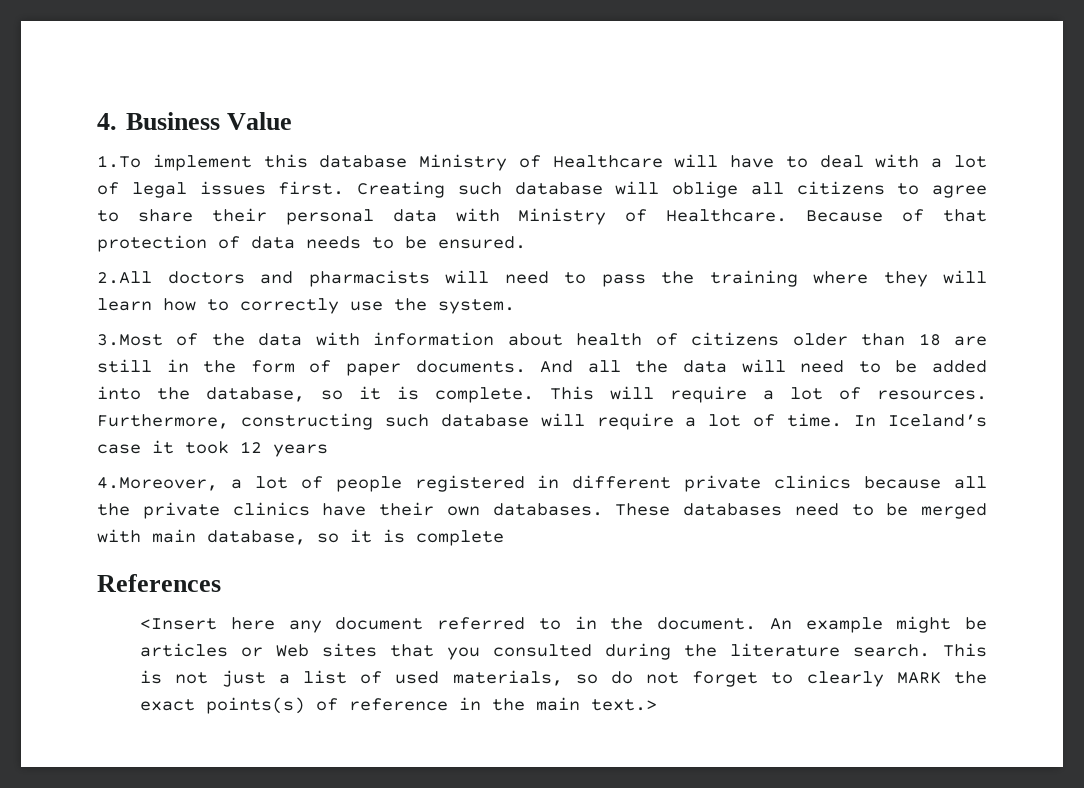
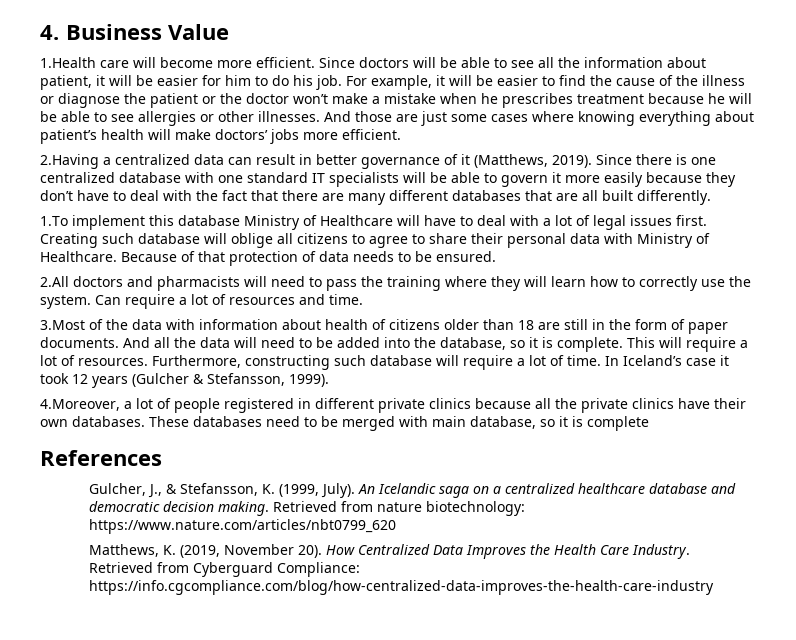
(293, 121) none -> [40,57,706,68] [40,75,745,90] [40,93,752,108] [40,111,754,126] [40,129,401,144] [40,154,716,169] [40,172,736,187] [40,190,711,205] // 1.Health care will become more efficient. Since doctors will be able to see all the information about patient, it will be easier for him to do his job. For example, it will be easier to find the cause of the illness or diagnose the patient or the doctor won’t make a mistake when he prescribes treatment because he will be able to see allergies or other illnesses. And those are just some cases where knowing everything about patient’s health will make doctors’ jobs more efficient. // 2.Having a centralized data can result in better governance of it (Matthews, 2019). Since there is one centralized database with one standard IT specialists will be able to govern it more easily because they don’t have to deal with the fact that there are many different databases that are all built differently.
(515, 306) none -> [95,294,363,309] Can require a lot of resources and time.
(328, 450) none -> [132,373,329,387] (Gulcher & Stefansson, 1999).
[140,616,987,633] [140,643,987,660] [140,670,987,687] [140,697,658,714] <Insert here any document referred to in the document. An example might be articles or Web sites that you consulted during the literature search. This is not just a list of used materials, so do not forget to clearly MARK the exact points(s) of reference in the main text.> -> [89,483,737,498] [89,501,526,516] [89,519,397,534] [89,544,691,559] [89,562,361,577] [89,580,715,595] Gulcher, J., & Stefansson, K. (1999, July). An Icelandic saga on a centralized healthcare database and democratic decision making. Retrieved from nature biotechnology: https://www.nature.com/articles/nbt0799_620 // Matthews, K. (2019, November 20). How Centralized Data Improves the Health Care Industry. Retrieved from Cyberguard Compliance: https://info.cgcompliance.com/blog/how-centralized-data-improves-the-health-care-industry

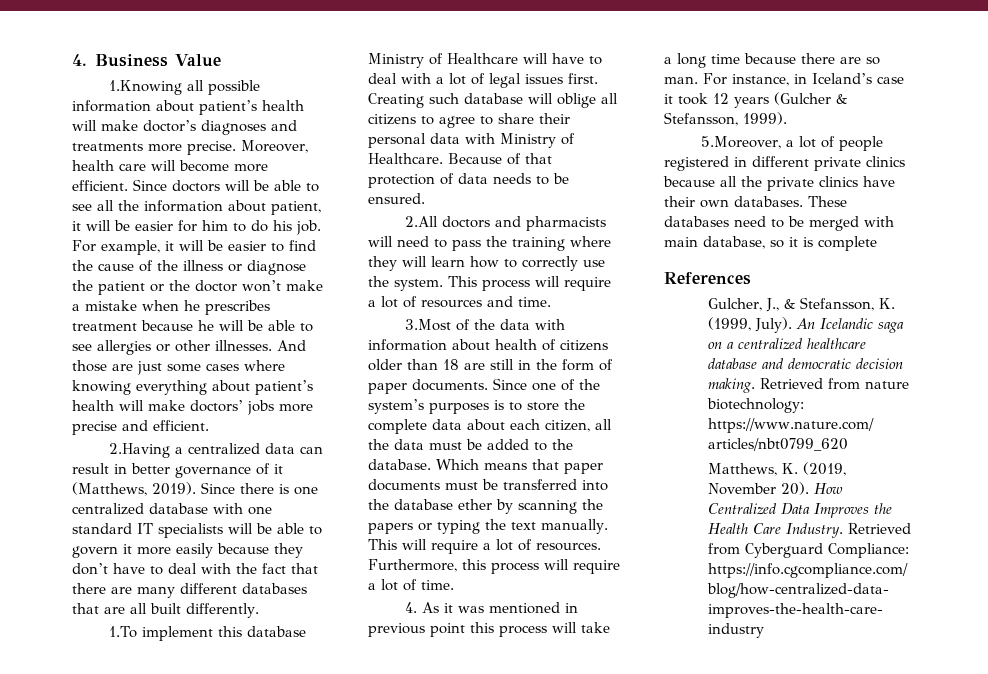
[40,57,96,68] 1.Health -> [108,80,260,95] [72,100,304,115] [72,120,297,135] [72,140,308,155] [72,160,114,171] 1.Knowing all possible information about patient’s health will make doctor’s diagnoses and treatments more precise. Moreover, health
(338, 136) none -> [72,420,148,435] precise and
[95,295,121,305] Can -> [448,276,560,291] This process will
[123,337,623,352] And all the data will need to be added into the database, so it is complete. -> [493,378,600,391] [368,399,585,414] [368,419,612,434] [368,439,573,451] [368,459,603,474] [368,479,608,491] [368,499,603,514] [368,519,608,534] Since one of the system’s purposes is to store the complete data about each citizen, all the data must be added to the database. Which means that paper documents must be transferred into the database ether by scanning the papers or typing the text manually.
[245,355,432,370] constructing such database -> [462,559,539,574] this process
[605,356,619,366] In -> [404,602,578,614] [368,622,610,637] [664,53,880,68] [664,73,807,86] // 4. As it was mentioned in previous point this process will take a long time because there are so man. For instance, in
[40,399,120,411] 4.Moreover, -> [700,136,781,149] 5.Moreover,

